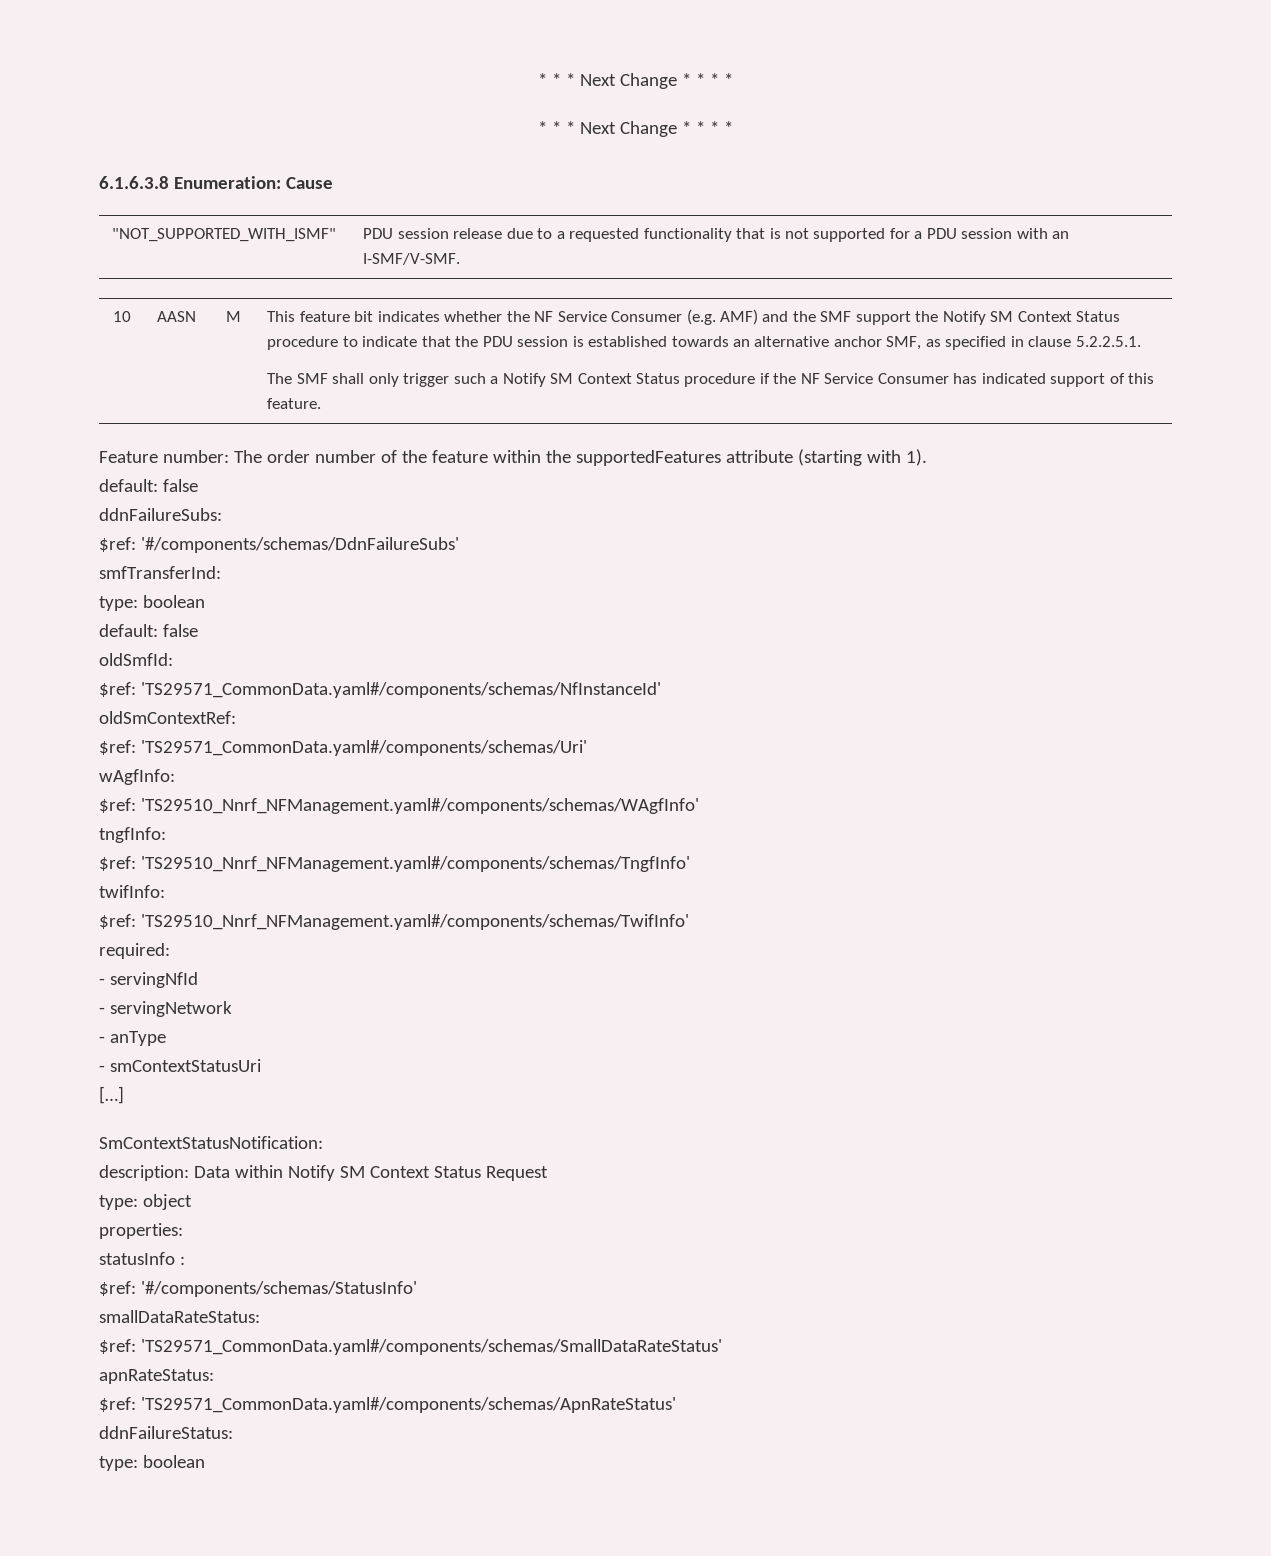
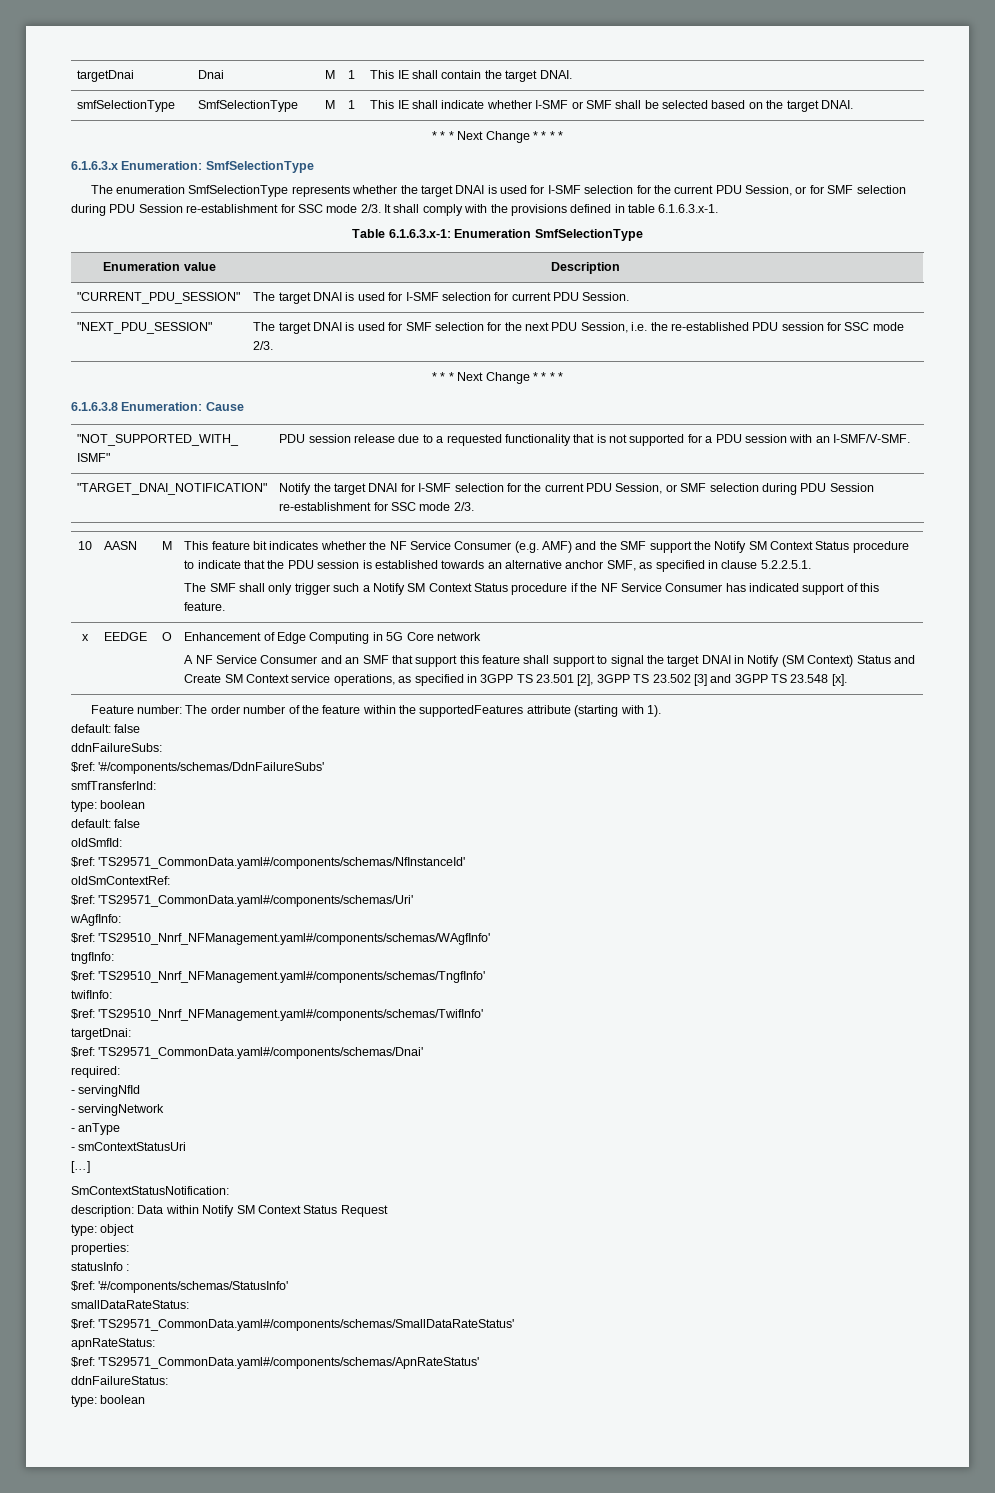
[538,73,733,89] * * * Next Change * * * * -> [77,70,135,82] [198,70,225,79] [324,70,335,79] [348,70,356,79] [370,70,572,82] [77,100,176,112] [198,100,299,112] [324,100,335,109] [348,100,356,109] [370,100,853,112] [432,131,563,143] [71,161,314,173] [90,185,906,197] [71,204,719,216] [352,229,643,241] [103,262,216,271] [551,262,620,274] [77,292,241,304] [253,292,630,304] [77,322,213,334] [253,322,904,334] [253,341,274,350] targetDnai | Dnai | M | 1 | This IE shall contain the target DNAI. // smfSelectionType | SmfSelectionType | M | 1 | This IE shall indicate whether I-SMF or SMF shall be selected based on the target DNAI. // * * * Next Change * * * * // 6.1.6.3.x Enumeration: SmfSelectionType // The enumeration SmfSelectionType represents whether the target DNAI is used for I-SMF selection for the current PDU Session, or for SMF selection during PDU Session re-establishment for SSC mode 2/3. It shall comply with the provisions defined in table 6.1.6.3.x-1. // Table 6.1.6.3.x-1: Enumeration SmfSelectionType // Enumeration value | Description // "CURRENT_PDU_SESSION" | The target DNAI is used for I-SMF selection for current PDU Session. // "NEXT_PDU_SESSION" | The target DNAI is used for SMF selection for the next PDU Session, i.e. the re-established PDU session for SSC mode 2/3.
(461, 259) none -> [77,483,268,495] [279,483,874,495] [279,502,474,511] // "TARGET_DNAI_NOTIFICATION" | Notify the target DNAI for I-SMF selection for the current PDU Session, or SMF selection during PDU Session re-establishment for SSC mode 2/3.
(322, 403) none -> [82,634,89,641] [104,632,148,641] [162,632,172,641] [184,632,481,644] [184,655,915,667] [184,674,847,686] // x | EEDGE | O | Enhancement of Edge Computing in 5G Core network // A NF Service Consumer and an SMF that support this feature shall support to signal the target DNAI in Notify (SM Context) Status and Create SM Context service operations, as specified in 3GPP TS 23.501 [2], 3GPP TS 23.502 [3] and 3GPP TS 23.548 [x].
(689, 922) none -> [71,1028,131,1040] [71,1047,424,1059] // targetDnai: // $ref: 'TS29571_CommonData.yaml#/components/schemas/Dnai'

